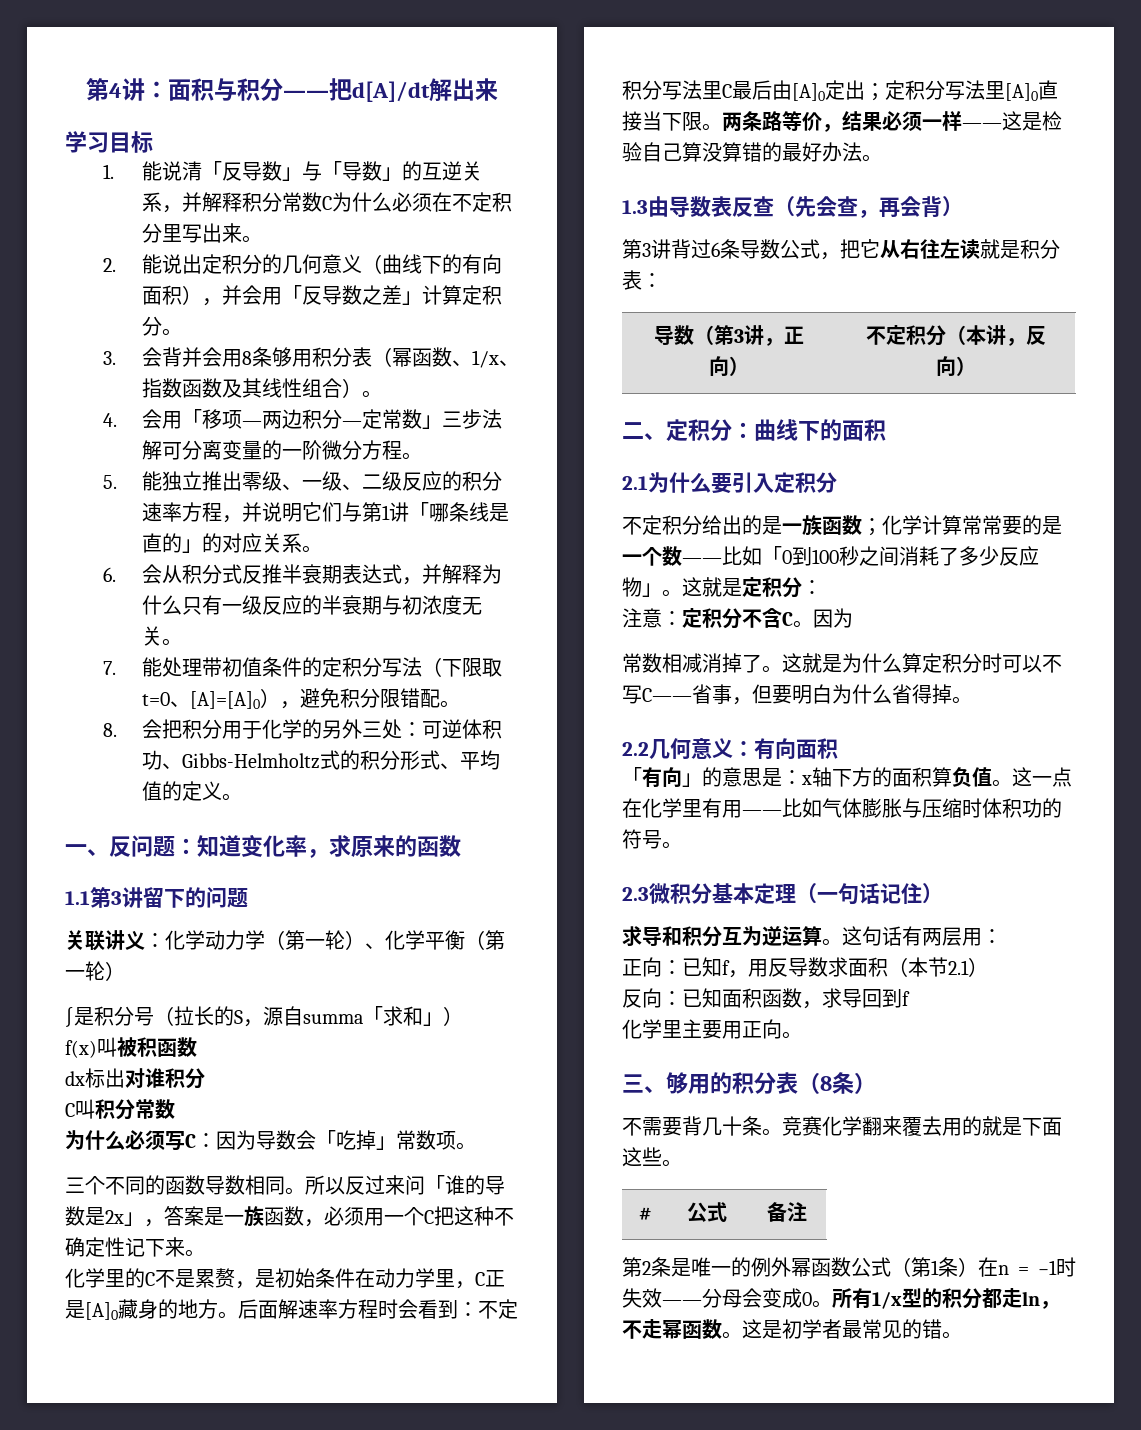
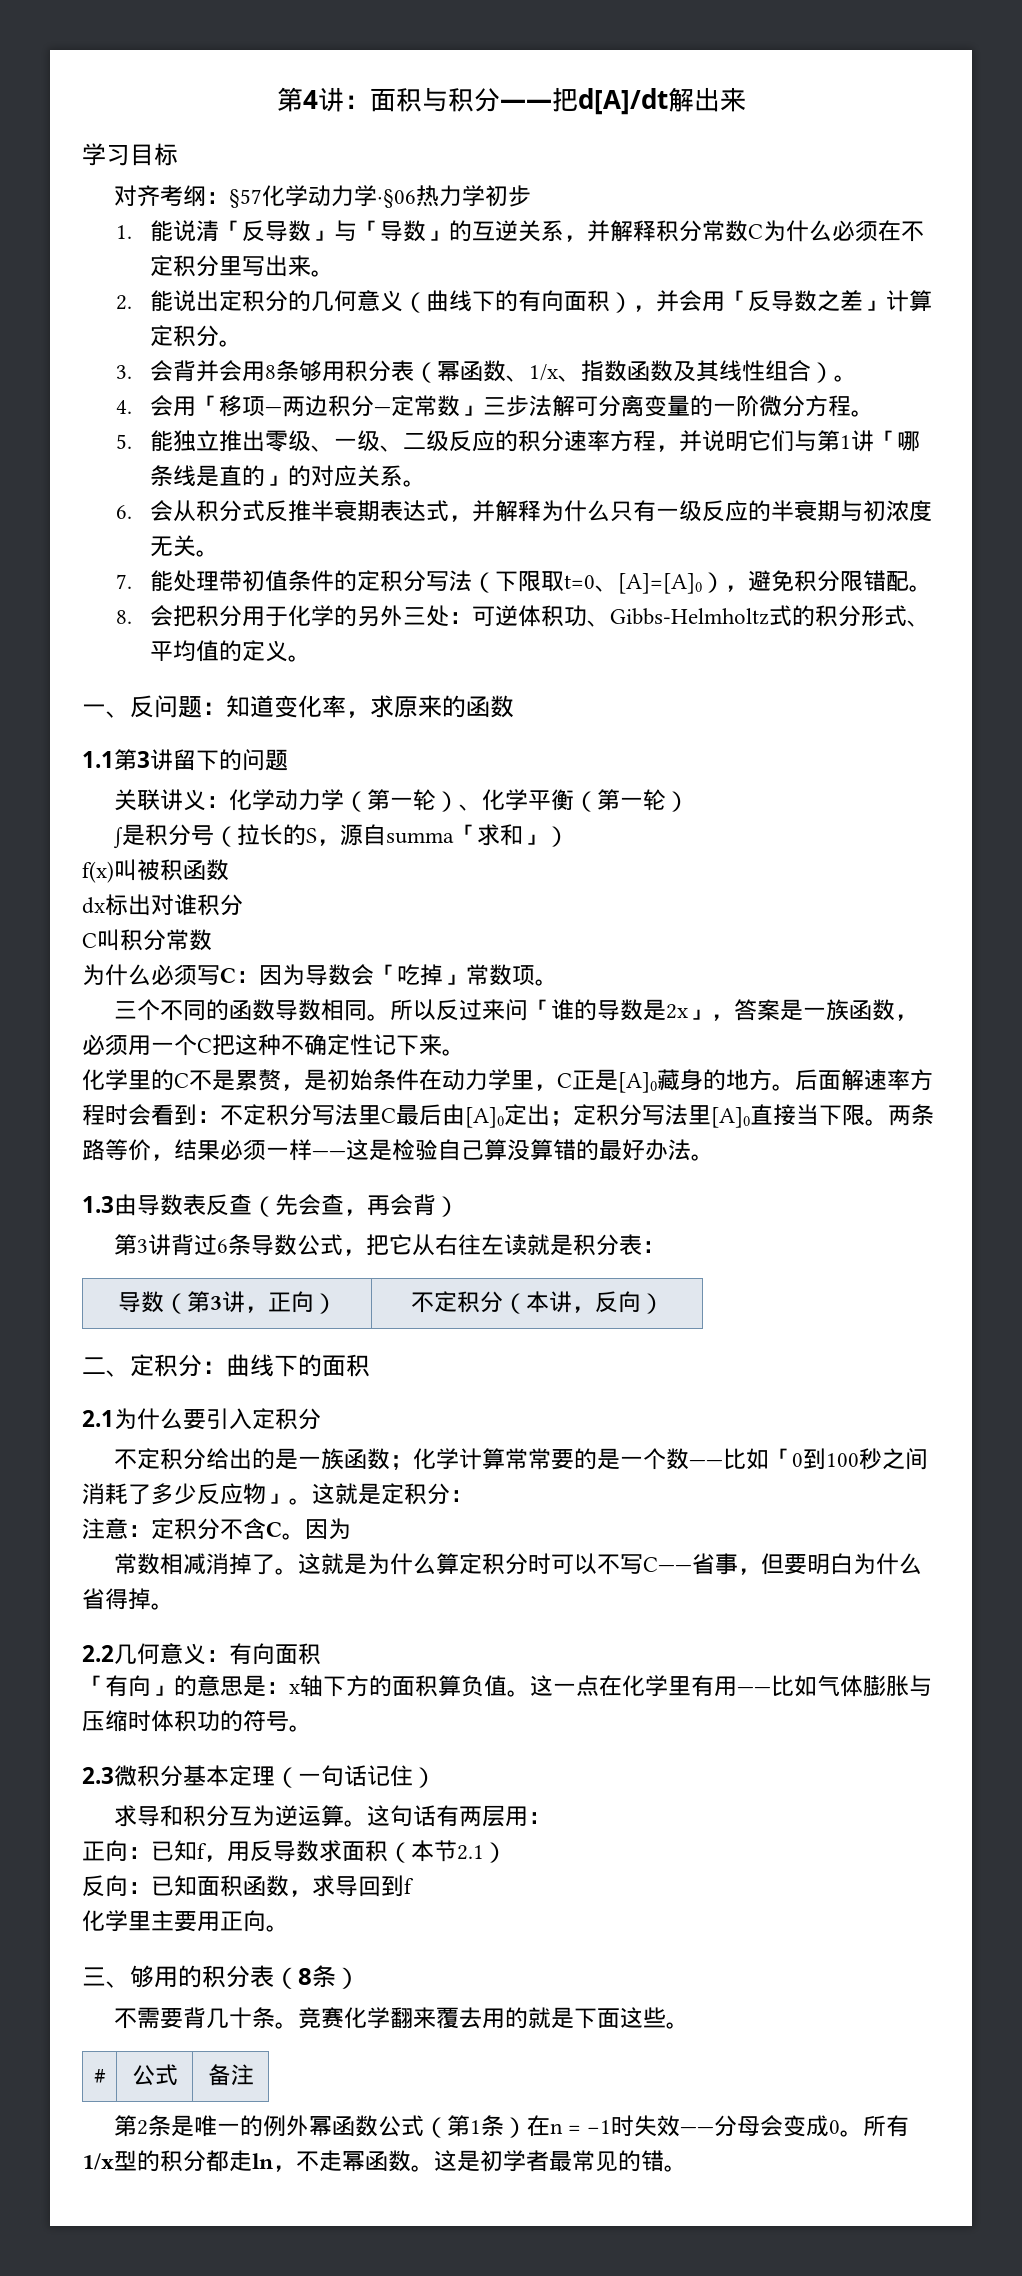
(153, 142) none -> [114,185,532,208] // 对齐考纲：§57化学动力学·§06热力学初步

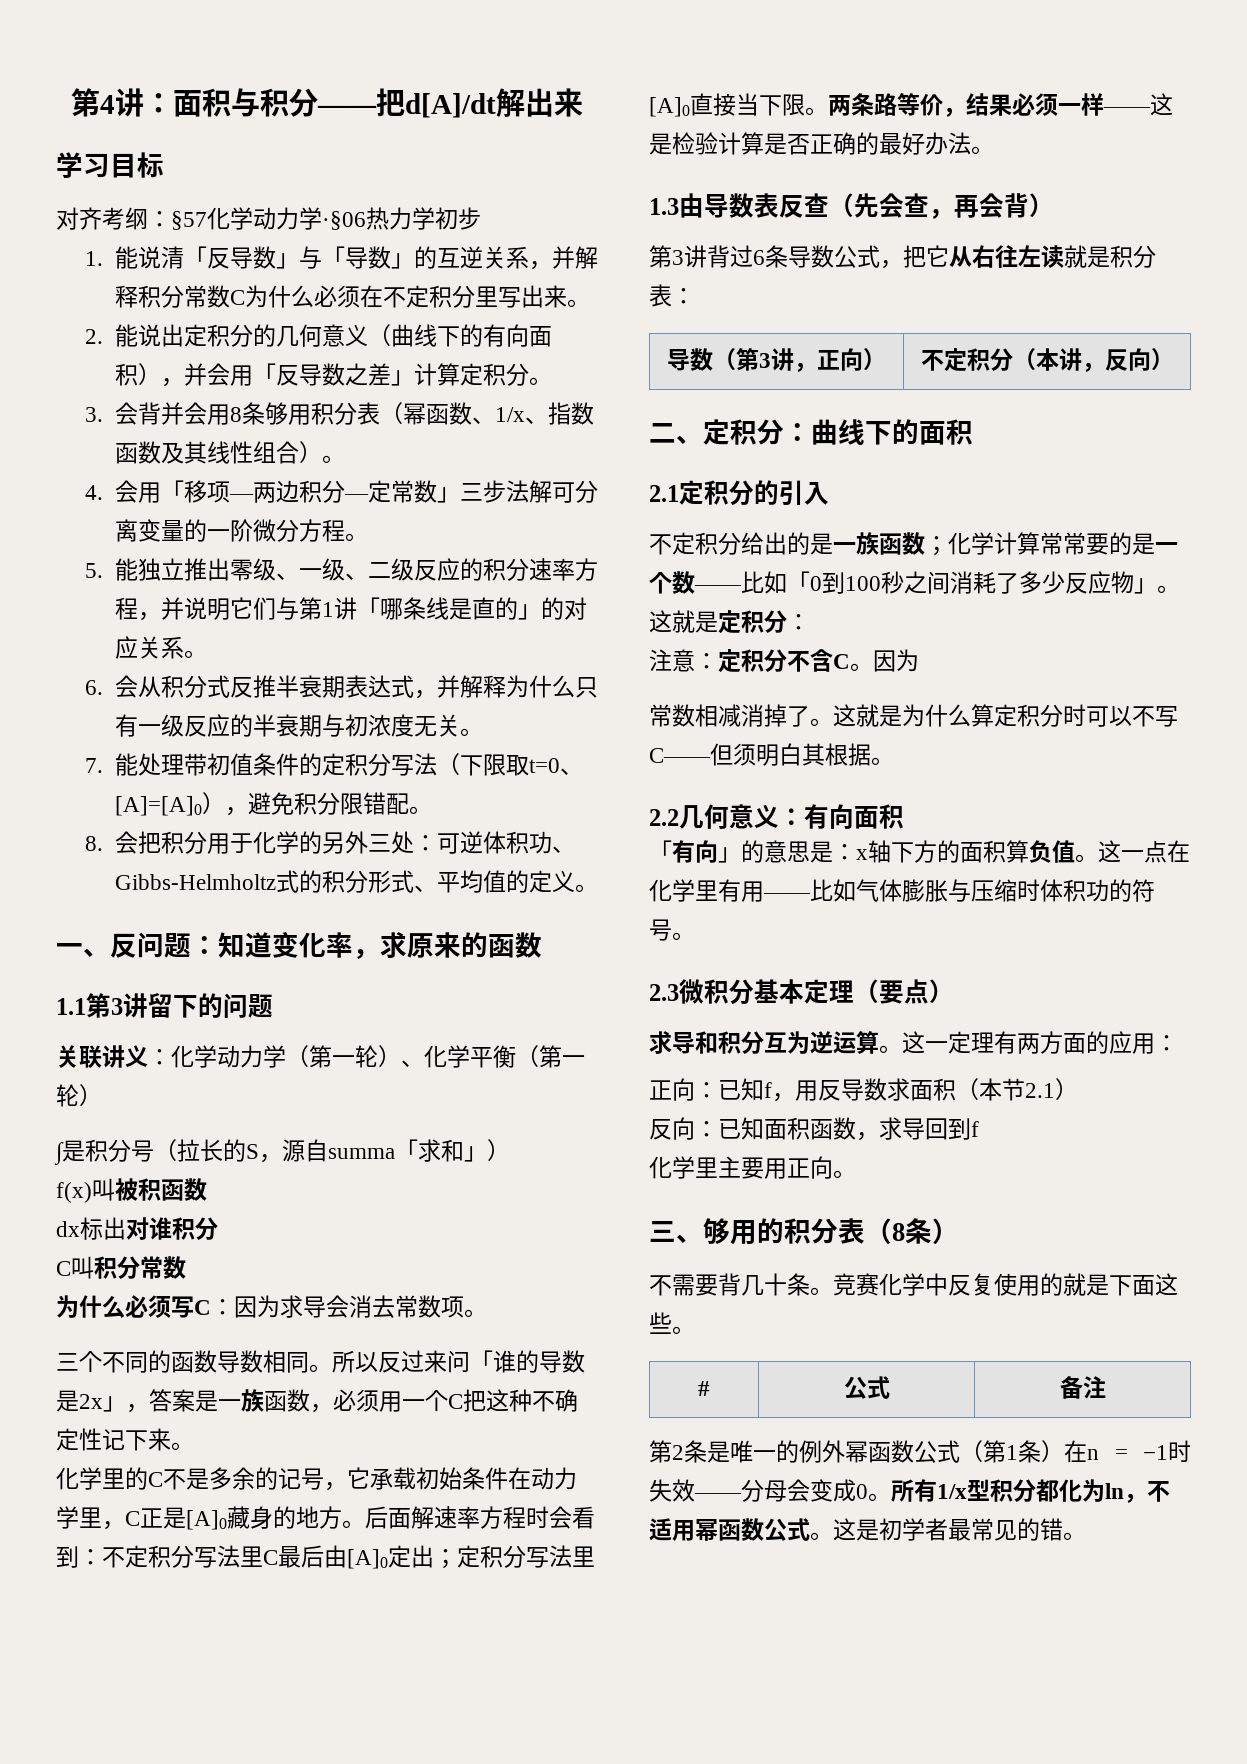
[305,964,466,986] 导数会「吃掉」 -> [280,1295,395,1318] 求导会消去
[235,1069,327,1091] 累赘，是 -> [209,1467,416,1491] 多余的记号，它承载
[438,1139,576,1161] 自己算没算错 -> [718,132,856,155] 计算是否正确
[114,1408,321,1430] 为什么要引入定积分 -> [679,480,829,506] 定积分的引入
[692,1553,923,1575] [82,1588,151,1610] 省事，但要明白为什么省得掉 -> [710,743,871,766] 但须明白其根据
[298,1765,413,1787] 一句话记住 -> [879,979,929,1004] 要点
[390,1805,506,1827] 句话有两层 -> [925,1031,1132,1054] 一定理有两方面的应
[390,2007,483,2029] 翻来覆去 -> [925,1273,1017,1296] 中反复使
[137,2150,411,2172] 的积分都走ln，不走幂函数 -> [990,1479,1170,1503] [649,1518,810,1541] 积分都化为ln，不适用幂函数公式

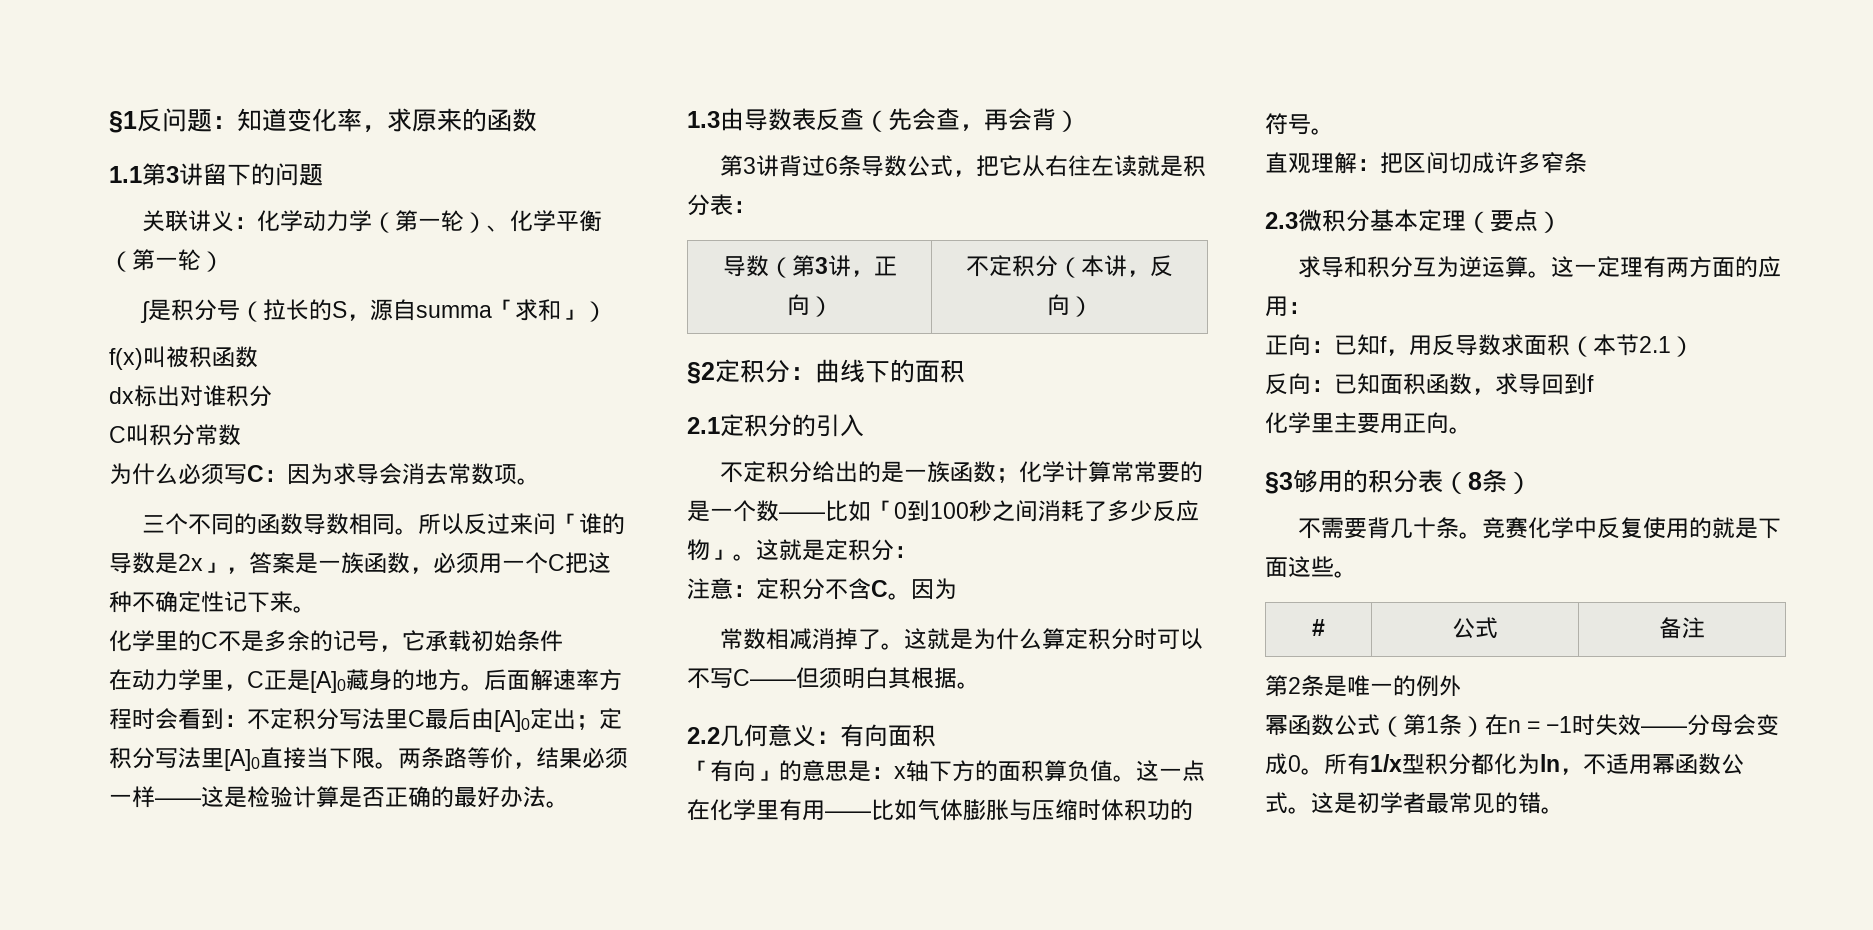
[71,88,583,118] [56,152,164,178] [56,207,481,230] [85,246,598,270] [114,285,590,308] [85,324,552,347] [114,363,552,387] [85,402,594,425] [114,441,345,464] [85,480,598,503] [114,519,368,542] [85,558,598,581] [114,597,587,621] [114,636,207,659] [85,675,598,699] [114,714,483,737] [85,753,583,776] [114,792,432,816] [85,831,575,854] [114,870,598,893] [56,943,110,957] 第4讲：面积与积分——把d[A]/dt解出来 // 学习目标 // 对齐考纲：§57化学动力学·§06热力学初步 // 1.能说清「反导数」与「导数」的互逆关系，并解释积分常数C为什么必须在不定积分里写出来。 // 2.能说出定积分的几何意义（曲线下的有向面积），并会用「反导数之差」计算定积分。 // 3.会背并会用8条够用积分表（幂函数、1/x、指数函数及其线性组合）。 // 4.会用「移项—两边积分—定常数」三步法解可分离变量的一阶微分方程。 // 5.能独立推出零级、一级、二级反应的积分速率方程，并说明它们与第1讲「哪条线是直的」的对应关系。 // 6.会从积分式反推半衰期表达式，并解释为什么只有一级反应的半衰期与初浓度无关。 // 7.能处理带初值条件的定积分写法（下限取t=0、[A]=[A]0），避免积分限错配。 // 8.会把积分用于化学的另外三处：可逆体积功、Gibbs-Helmholtz式的积分形式、平均值的定义。 // 一、 -> [109,111,137,133] §1
(508, 1478) none -> (563, 641) //
[649,423,703,444] 二、 -> [687,362,715,384] §2
(695, 936) none -> [1265,152,1587,174] // 直观理解：把区间切成许多窄条
[649,1221,703,1243] 三、 -> [1265,472,1293,494] §3
(845, 1451) none -> (1462, 685) //

